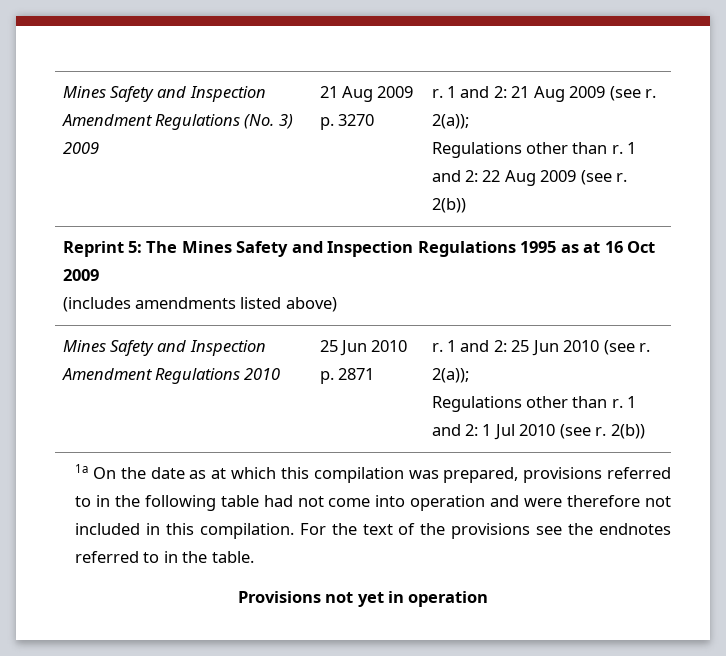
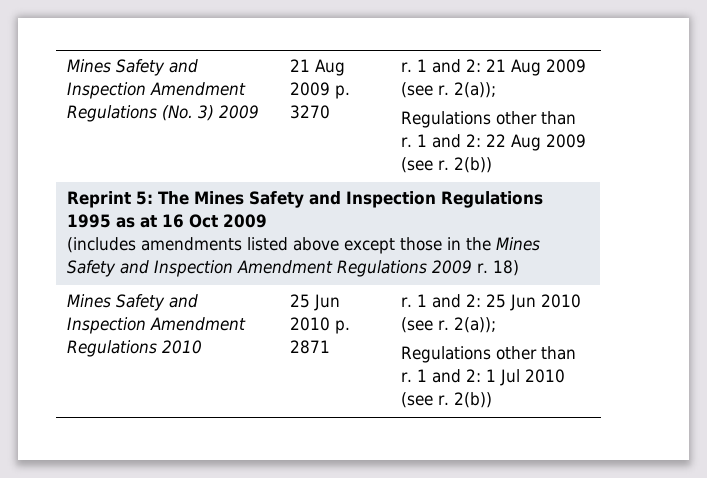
[285,297,337,312] above) -> [293,237,541,254] [67,260,519,277] above except those in the Mines Safety and Inspection Amendment Regulations 2009 r. 18)
[75,464,671,483] [75,495,672,511] [75,523,671,539] [75,551,254,563] [237,591,489,607] // 1a On the date as at which this compilation was prepared, provisions referred to in the following table had not come into operation and were therefore not included in this compilation. For the text of the provisions see the endnotes referred to in the table. // Provisions not yet in operation -> (492, 400) none

